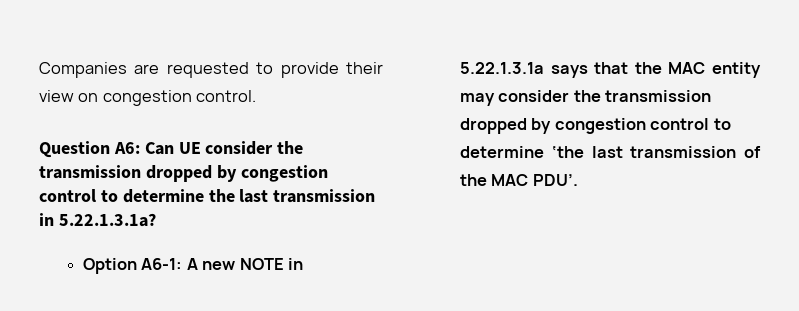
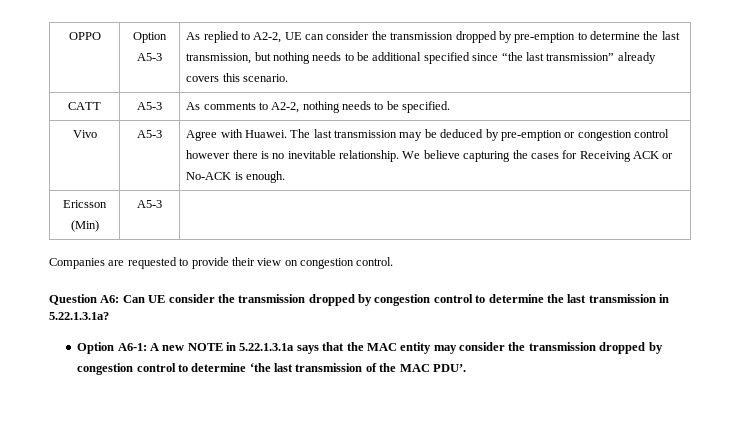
(39, 70) none -> [68,32,101,40] [133,32,167,43] [137,53,162,61] [186,31,680,43] [186,52,656,64] [186,73,288,82] [68,102,101,110] [137,102,162,110] [186,101,451,113] [72,130,97,138] [137,130,162,138] [186,129,670,141] [186,150,674,162] [186,171,285,183] [63,200,107,208] [70,220,99,232] [137,200,162,208] OPPO | Option A5-3 | As replied to A2-2, UE can consider the transmission dropped by pre-emption to determine the last transmission, but nothing needs to be additional specified since “the last transmission” already covers this scenario. // CATT | A5-3 | As comments to A2-2, nothing needs to be specified. // Vivo | A5-3 | Agree with Huawei. The last transmission may be deduced by pre-emption or congestion control however there is no inevitable relationship. We believe capturing the cases for Receiving ACK or No-ACK is enough. // Ericsson (Min) | A5-3 | //

